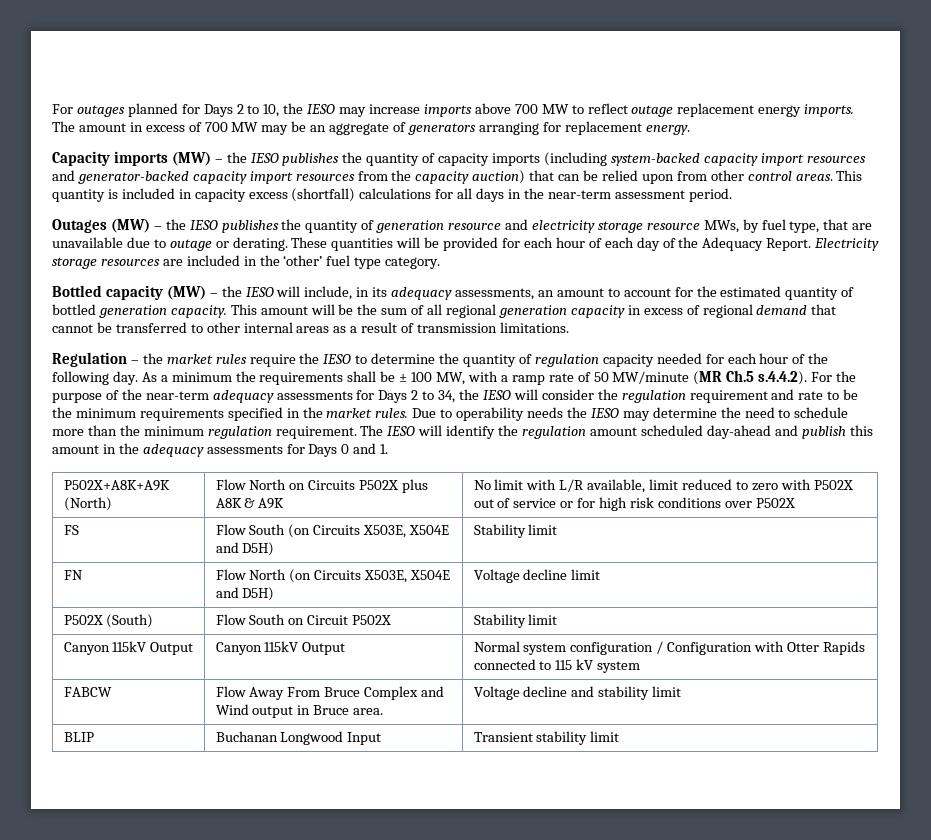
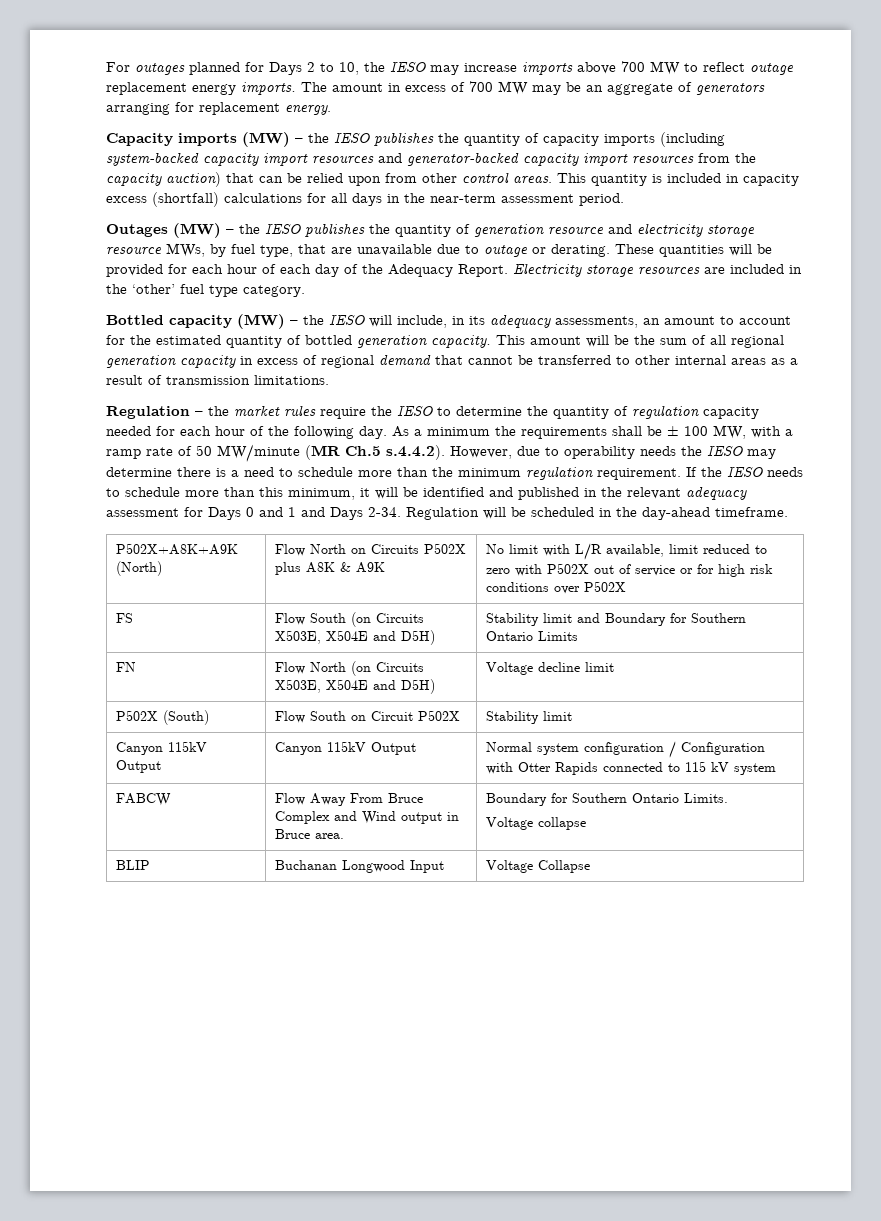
[811,371,857,382] [52,389,859,403] [52,407,437,421] For the purpose of the near-term adequacy assessments for Days 2 to 34, the IESO will consider the regulation requirement and rate to be the minimum requirements specified in the market rules. Due -> [450,446,540,459] However, due
[720,407,741,418] the -> [177,467,239,477] there is a
[360,425,873,439] [52,443,389,457] The IESO will identify the regulation amount scheduled day-ahead and publish this amount in the adequacy assessments for Days 0 and 1. -> [686,467,803,477] [106,486,747,500] [106,507,788,520] If the IESO needs to schedule more than this minimum, it will be identified and published in the relevant adequacy assessment for Days 0 and 1 and Days 2-34. Regulation will be scheduled in the day-ahead timeframe.
(558, 529) none -> [577,613,747,626] [486,631,579,641] and Boundary for Southern Ontario Limits
[473,686,682,700] Voltage decline and stability limit -> [486,793,729,806] [486,817,587,830] Boundary for Southern Ontario Limits. // Voltage collapse
[473,731,620,745] Transient stability limit -> [486,860,591,873] Voltage Collapse

